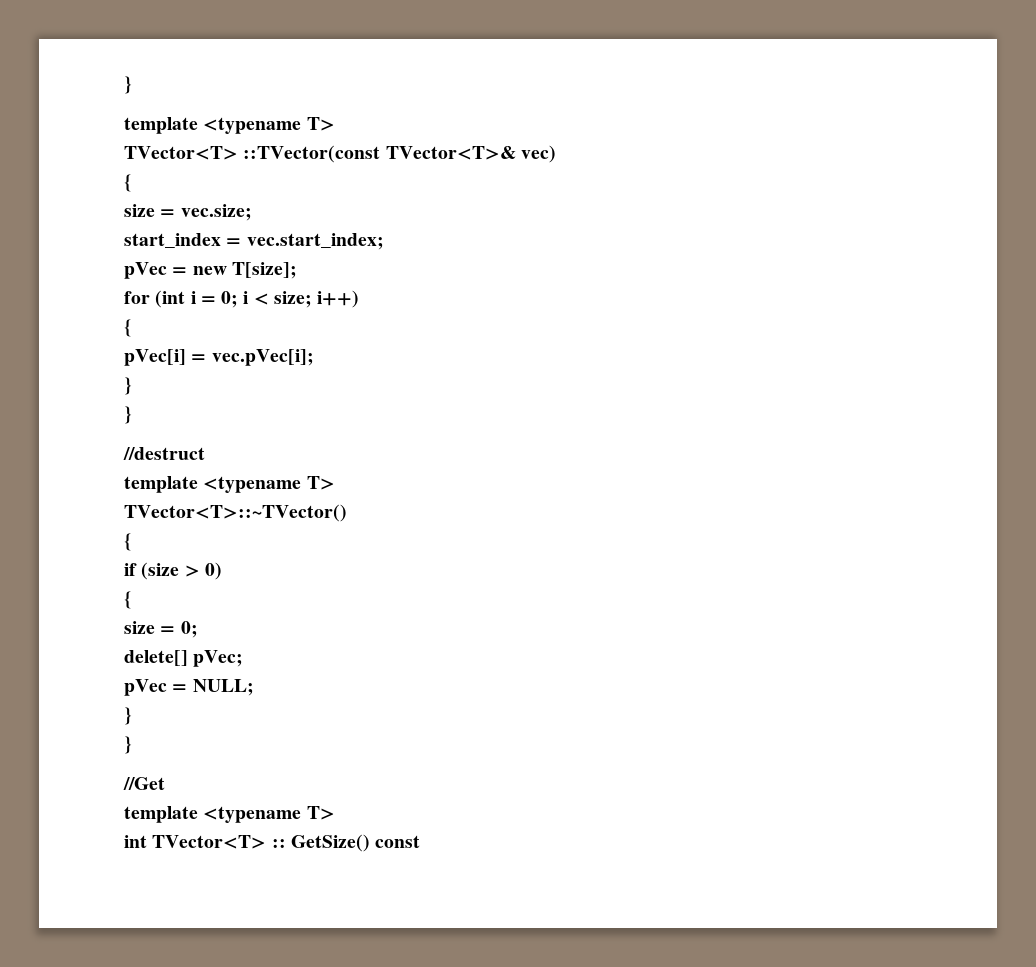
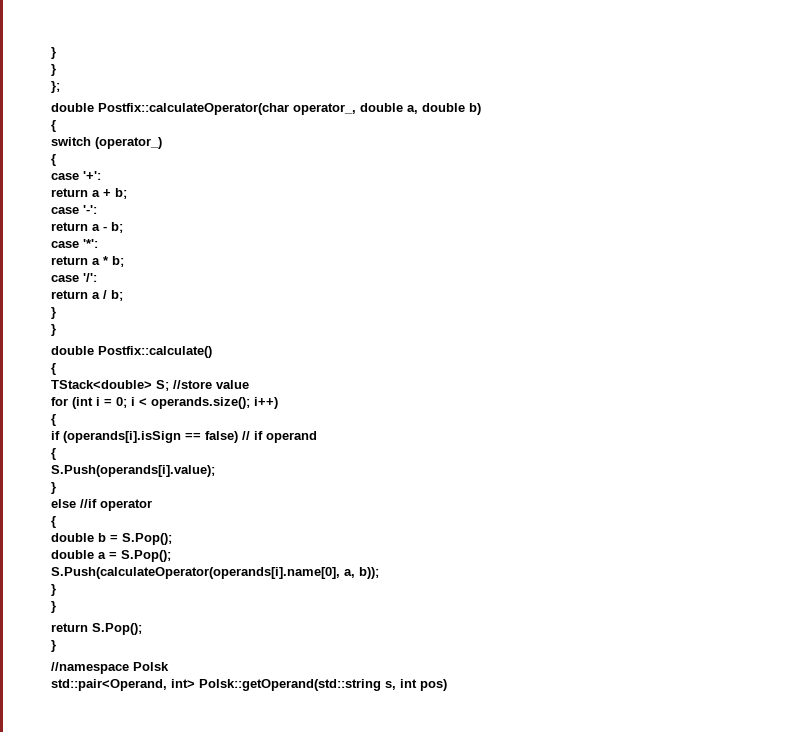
[124,76,132,94] [124,117,335,134] [124,145,556,163] [124,174,132,192] [124,204,252,221] [124,233,384,250] [124,262,297,279] } // template <typename T> // TVector<T> ::TVector(const TVector<T>& vec) // { // size = vec.size; // start_index = vec.start_index; // pVec = new T[size]; -> [51,47,56,59] [51,64,56,76] [51,81,60,93] [51,103,481,115] [51,120,56,132] [51,137,162,149] [51,154,56,166] [51,171,101,180] [51,188,127,199] [51,205,97,214] [51,222,123,233] [51,239,98,248] [51,256,124,267] [51,273,97,282] [51,290,123,301] [51,307,56,319] [51,324,56,336] [51,346,212,358] [51,363,56,375] [51,380,249,391] } // } // }; // double Postfix::calculateOperator(char operator_, double a, double b) // { // switch (operator_) // { // case '+': // return a + b; // case '-': // return a - b; // case '*': // return a * b; // case '/': // return a / b; // } // } // double Postfix::calculate() // { // TStack<double> S; //store value
[273,291,312,308] size; -> [151,397,250,409] operands.size();
[124,349,314,366] [124,377,132,395] [124,406,132,424] [123,447,205,460] [124,476,335,493] [124,504,347,522] [124,533,132,551] [124,562,222,580] [124,591,132,609] [124,621,198,638] [124,650,244,667] [124,679,254,696] [124,707,132,725] [124,736,132,754] [123,777,165,790] [124,806,335,823] [124,834,421,852] pVec[i] = vec.pVec[i]; // } // } // //destruct // template <typename T> // TVector<T>::~TVector() // { // if (size > 0) // { // size = 0; // delete[] pVec; // pVec = NULL; // } // } // //Get // template <typename T> // int TVector<T> :: GetSize() const -> [51,431,317,443] [51,448,56,460] [51,465,215,477] [51,482,56,494] [51,499,152,511] [51,516,56,528] [51,533,172,545] [51,550,171,562] [51,567,379,579] [51,584,56,596] [51,601,56,613] [51,623,142,635] [51,640,56,652] [51,662,169,674] [51,679,447,691] if (operands[i].isSign == false) // if operand // { // S.Push(operands[i].value); // } // else //if operator // { // double b = S.Pop(); // double a = S.Pop(); // S.Push(calculateOperator(operands[i].name[0], a, b)); // } // } // return S.Pop(); // } // //namespace Polsk // std::pair<Operand, int> Polsk::getOperand(std::string s, int pos)

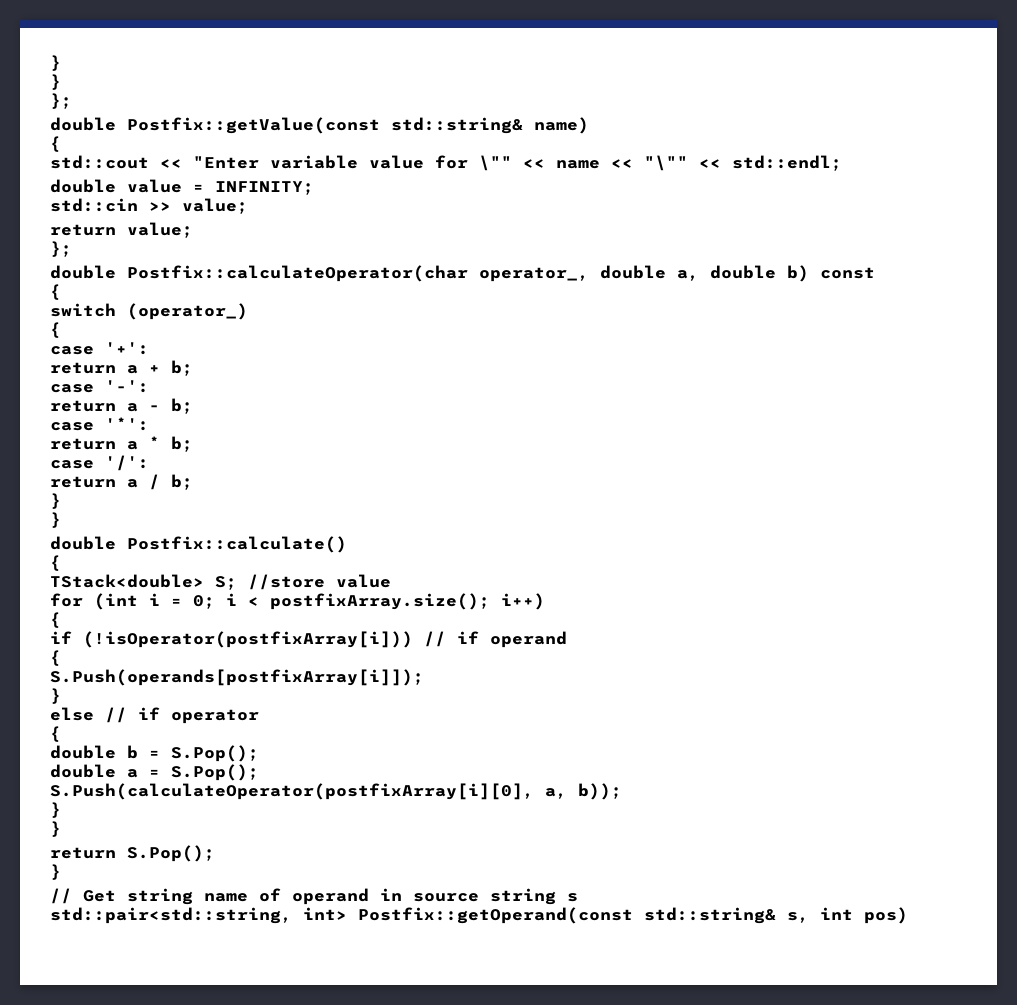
(60, 87) none -> [50,117,589,134] [50,136,61,152] [50,155,842,171] [50,179,314,195] [50,198,248,214] [50,222,193,238] [50,241,72,257] // double Postfix::getValue(const std::string& name) // { // std::cout << "Enter variable value for \"" << name << "\"" << std::endl; // double value = INFINITY; // std::cin >> value; // return value; // };
(481, 109) none -> [820,267,875,279] const
[151,397,250,409] operands.size(); -> [270,593,490,610] postfixArray.size();
[63,431,238,443] (operands[i].isSign == false) -> [83,631,413,648] (!isOperator(postfixArray[i]))
[51,465,215,477] S.Push(operands[i].value); -> [50,669,424,686] S.Push(operands[postfixArray[i]]);
[80,499,97,508] //if -> [105,707,160,723] // if
[51,567,340,579] S.Push(calculateOperator(operands[i].name[0], -> [50,783,534,800] S.Push(calculateOperator(postfixArray[i][0],
[51,662,169,674] [51,679,381,691] //namespace Polsk // std::pair<Operand, int> Polsk::getOperand(std::string -> [50,888,578,905] [50,907,776,924] // Get string name of operand in source string s // std::pair<std::string, int> Postfix::getOperand(const std::string&

